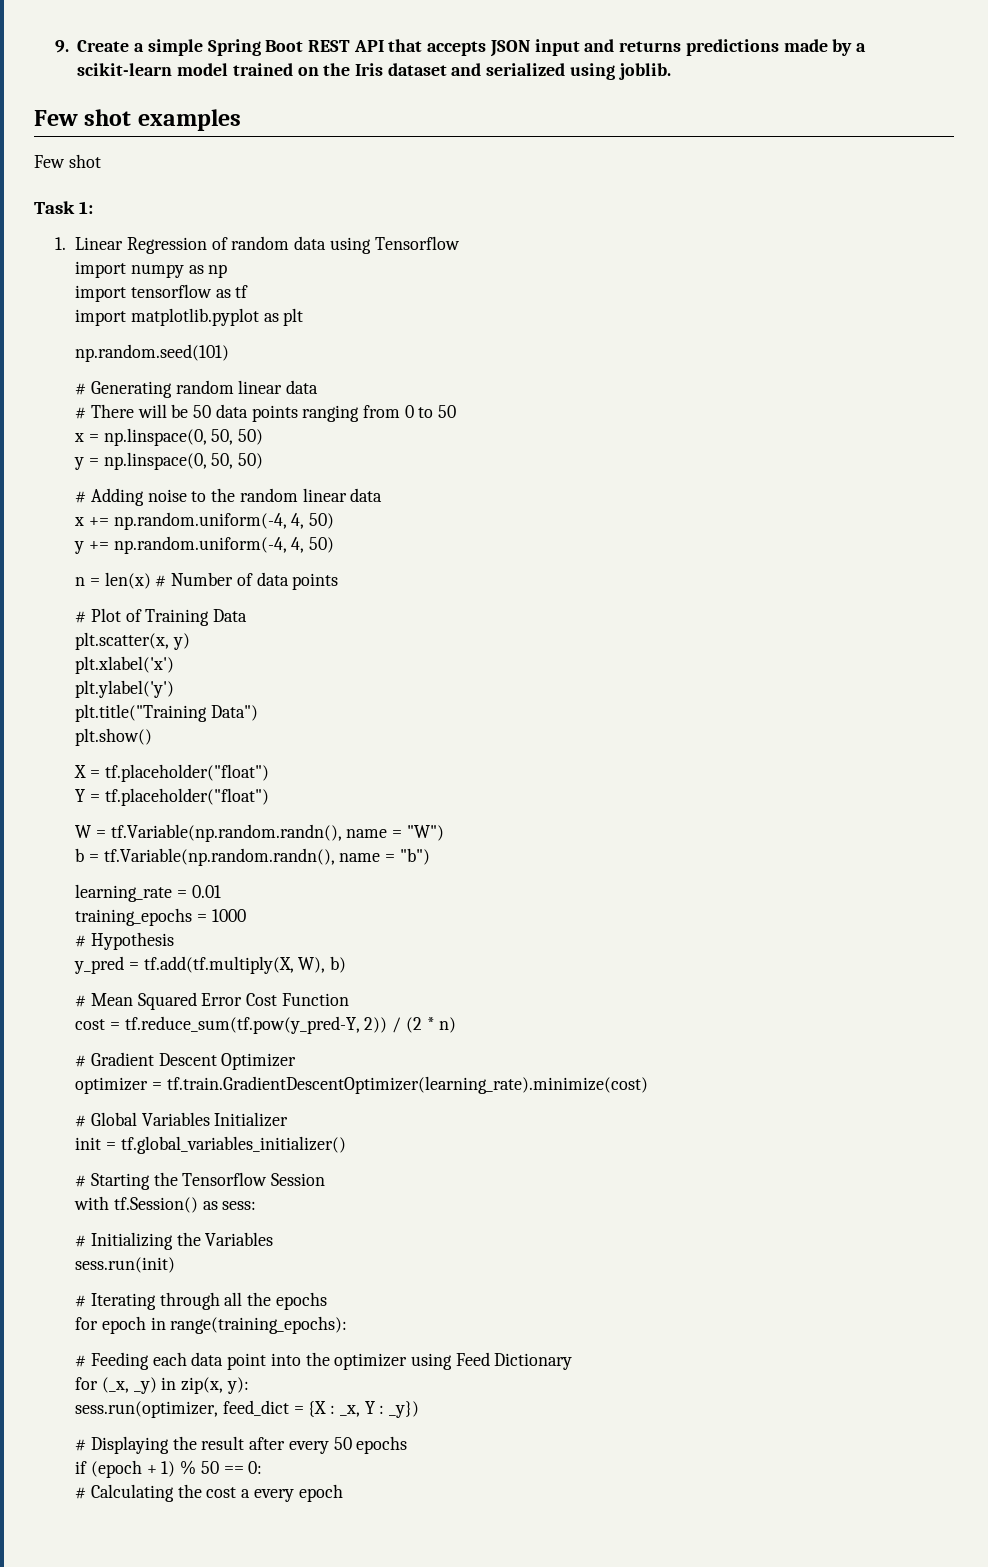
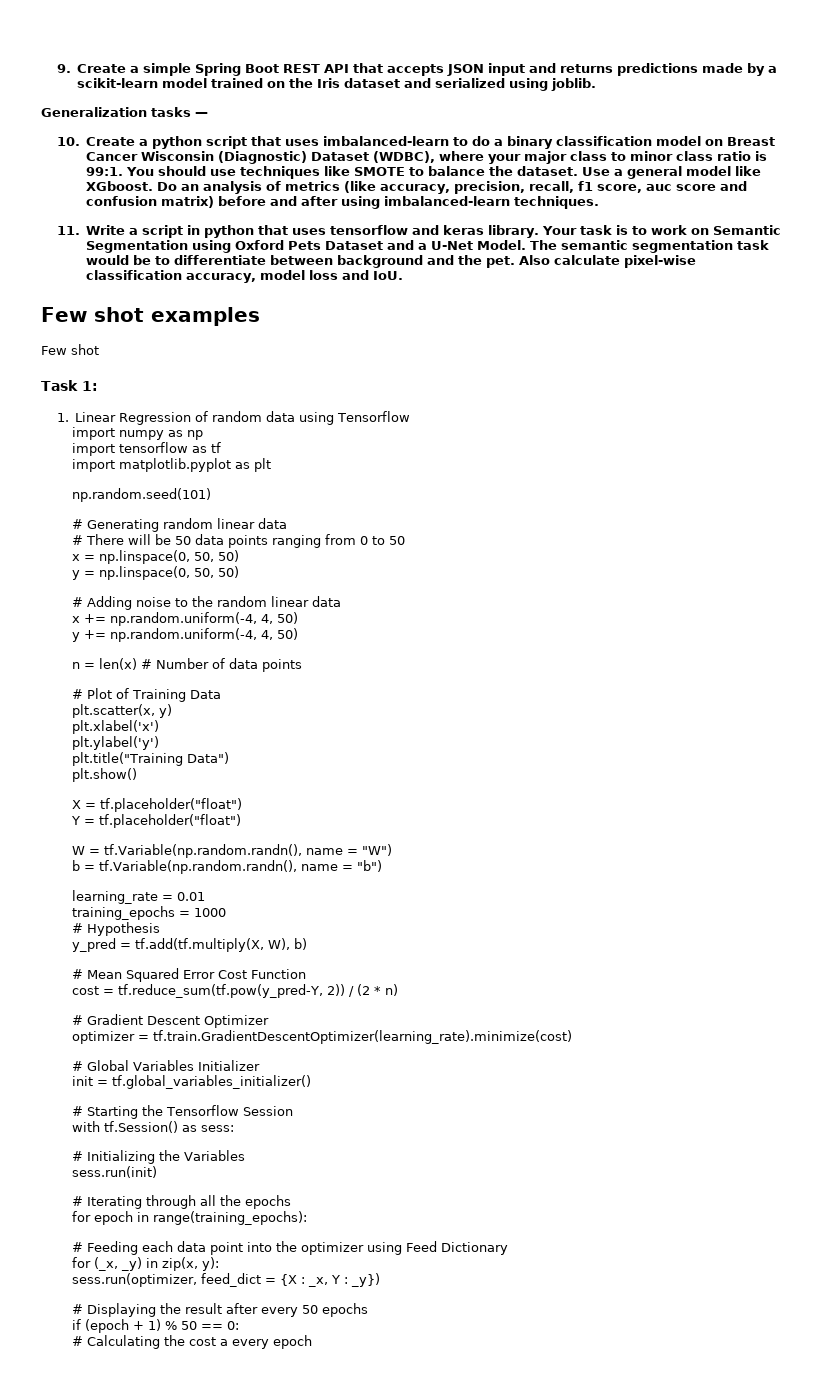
(671, 71) none -> [41,107,208,117] [56,136,775,149] [85,151,767,164] [85,166,761,179] [85,181,747,194] [85,196,599,209] [56,225,781,238] [85,240,769,253] [85,255,696,268] [85,270,403,283] // Generalization tasks — // 10. Create a python script that uses imbalanced-learn to do a binary classification model on Breast Cancer Wisconsin (Diagnostic) Dataset (WDBC), where your major class to minor class ratio is 99:1. You should use techniques like SMOTE to balance the dataset. Use a general model like XGboost. Do an analysis of metrics (like accuracy, precision, recall, f1 score, auc score and confusion matrix) before and after using imbalanced-learn techniques. // 11. Write a script in python that uses tensorflow and keras library. Your task is to work on Semantic Segmentation using Oxford Pets Dataset and a U-Net Model. The semantic segmentation task would be to differentiate between background and the pet. Also calculate pixel-wise classification accuracy, model loss and IoU.

